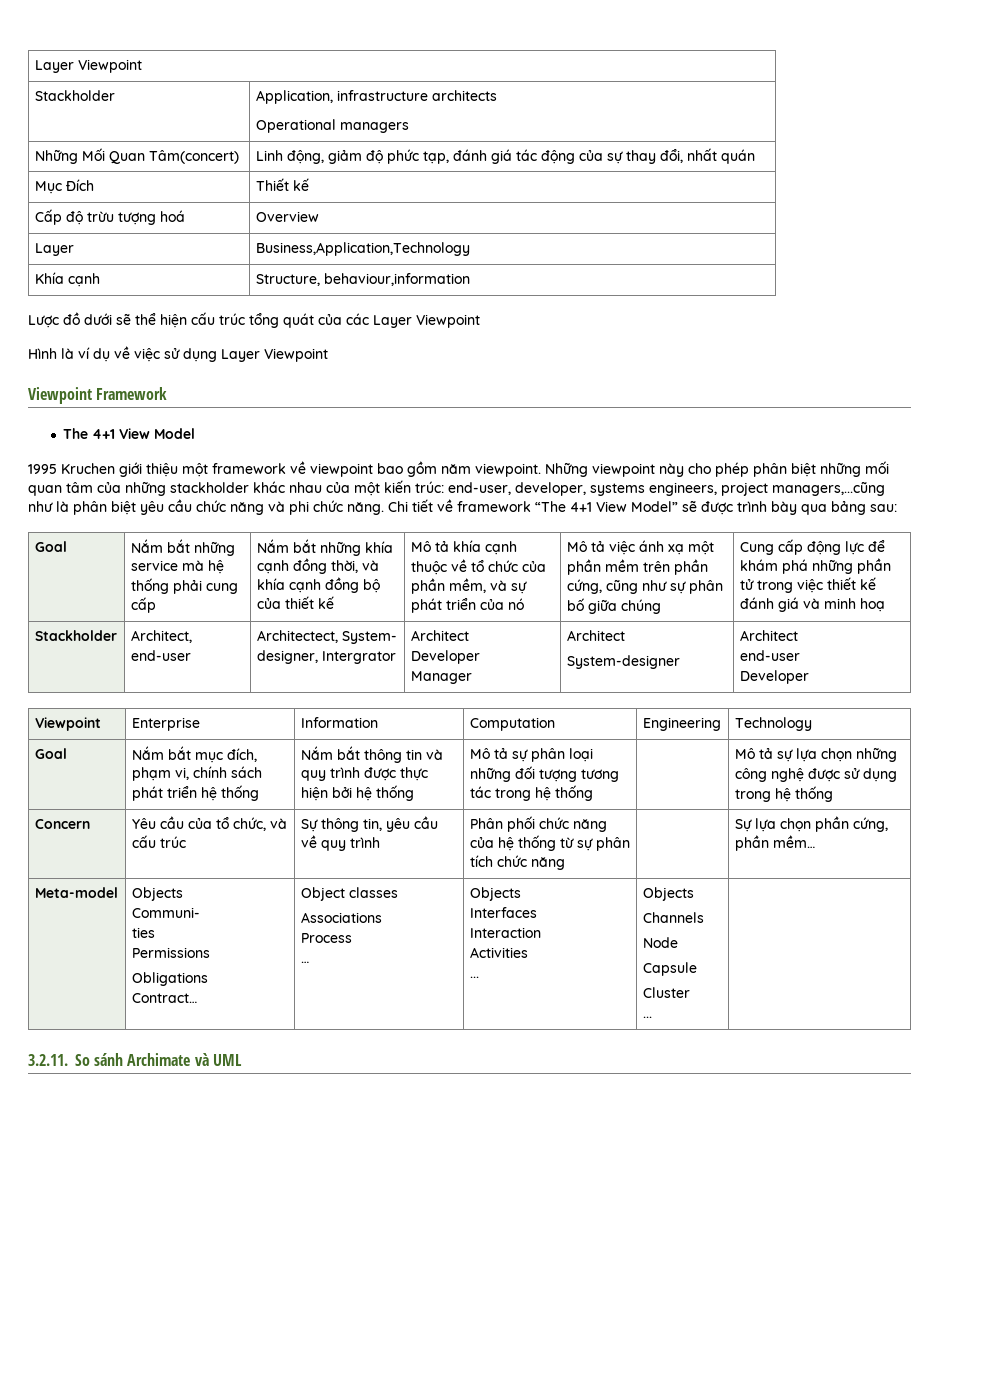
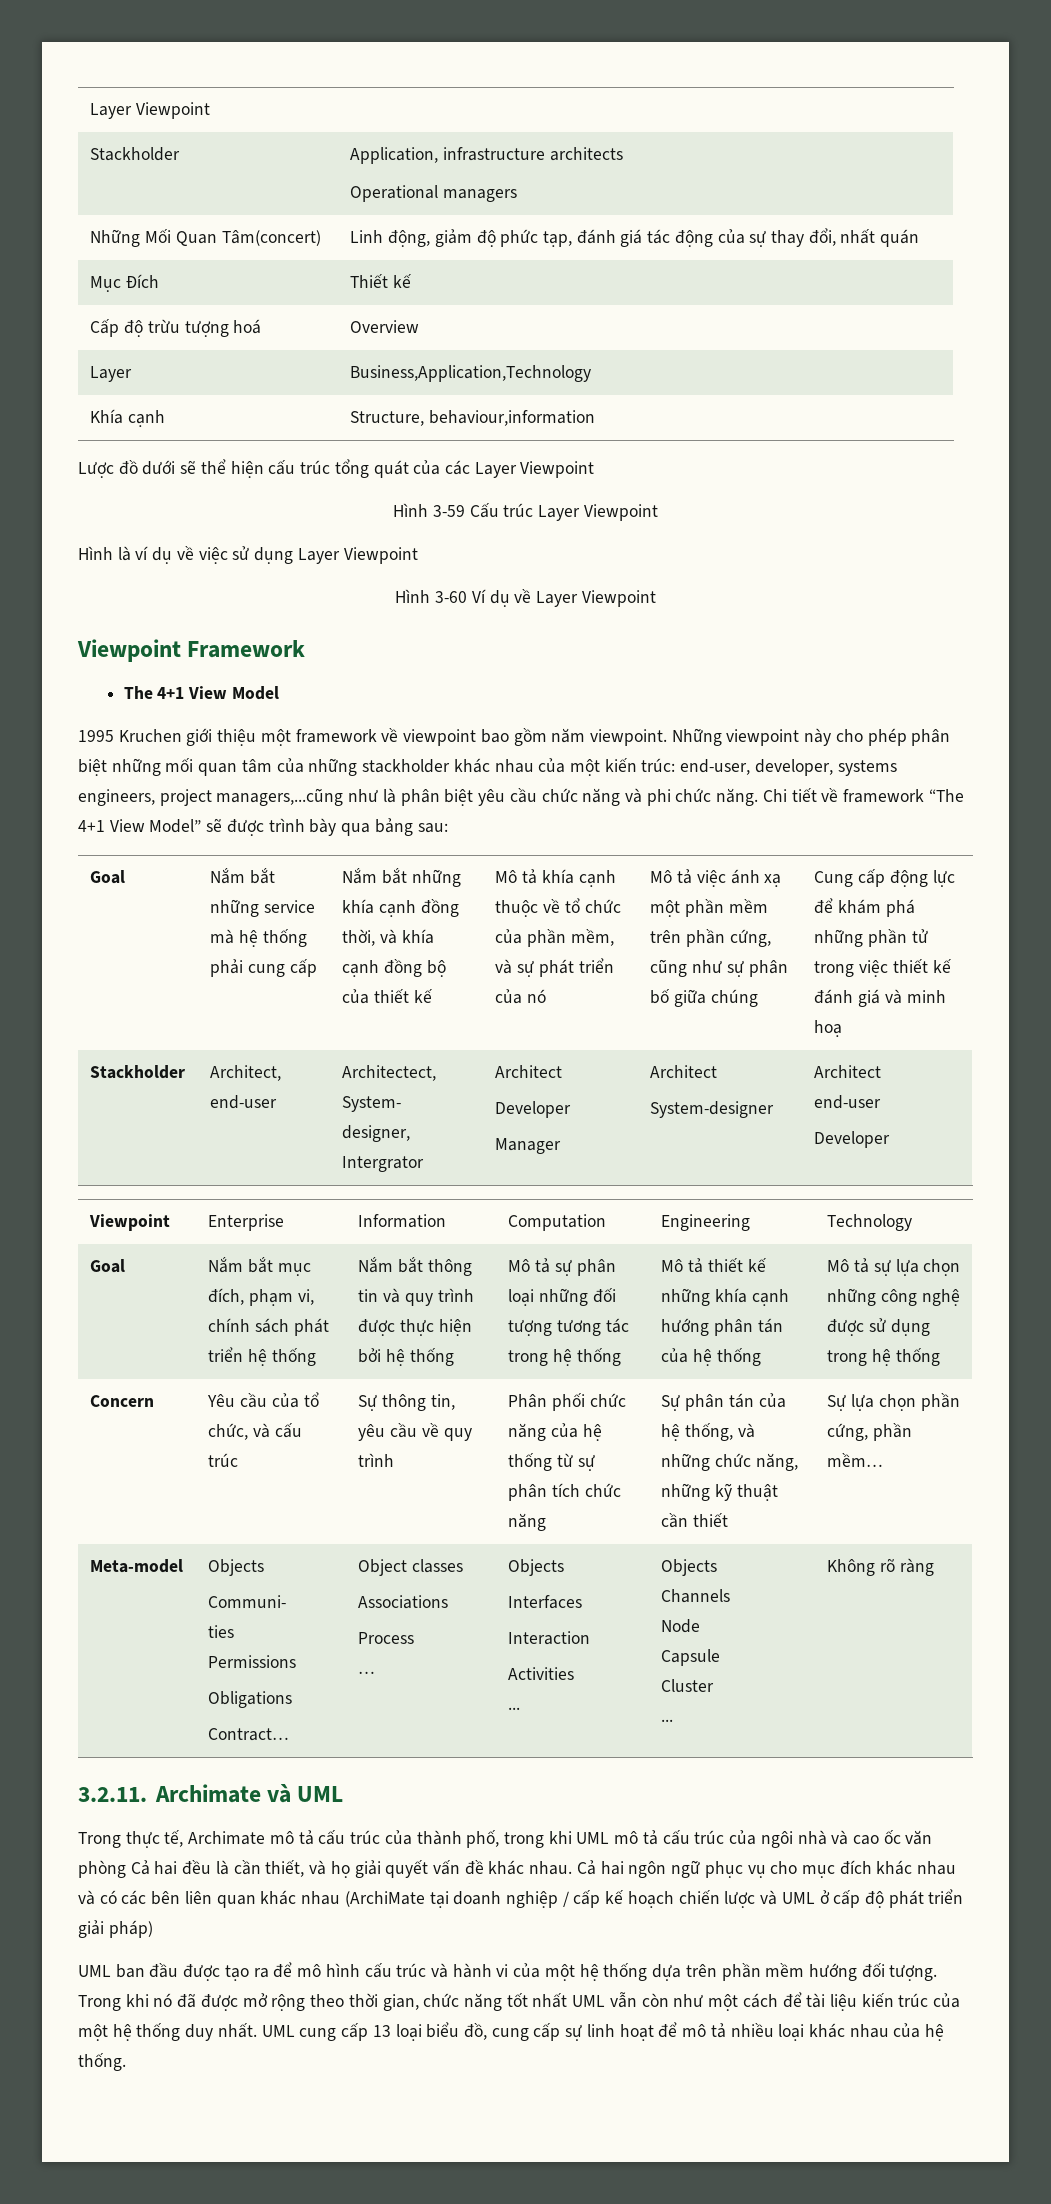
(480, 321) none -> [393,503,658,521] // Hình 3-59 Cấu trúc Layer Viewpoint
(328, 355) none -> [395,589,656,607] // Hình 3-60 Ví dụ về Layer Viewpoint
(593, 793) none -> [661,1258,766,1273] [661,1288,789,1306] [661,1318,783,1336] [661,1348,761,1366] Mô tả thiết kế những khía cạnh hướng phân tán của hệ thống
(565, 863) none -> [661,1393,786,1411] [661,1423,755,1441] [661,1453,798,1471] [661,1483,778,1501] [661,1513,729,1528] Sự phân tán của hệ thống, và những chức năng, những kỹ thuật cần thiết
(652, 1017) none -> [827,1558,934,1576] Không rõ ràng
[75,1053,124,1066] So sánh -> (147, 1794) none
(242, 1060) none -> [78,1830,933,1848] [78,1860,957,1878] [78,1889,964,1908] [78,1920,153,1938] [78,1962,938,1981] [78,1992,961,2011] [78,2022,945,2041] [78,2053,126,2071] // Trong thực tế, Archimate mô tả cấu trúc của thành phố, trong khi UML mô tả cấu trúc của ngôi nhà và cao ốc văn phòng Cả hai đều là cần thiết, và họ giải quyết vấn đề khác nhau. Cả hai ngôn ngữ phục vụ cho mục đích khác nhau và có các bên liên quan khác nhau (ArchiMate tại doanh nghiệp / cấp kế hoạch chiến lược và UML ở cấp độ phát triển giải pháp) // UML ban đầu được tạo ra để mô hình cấu trúc và hành vi của một hệ thống dựa trên phần mềm hướng đối tượng. Trong khi nó đã được mở rộng theo thời gian, chức năng tốt nhất UML vẫn còn như một cách để tài liệu kiến trúc của một hệ thống duy nhất. UML cung cấp 13 loại biểu đồ, cung cấp sự linh hoạt để mô tả nhiều loại khác nhau của hệ thống.

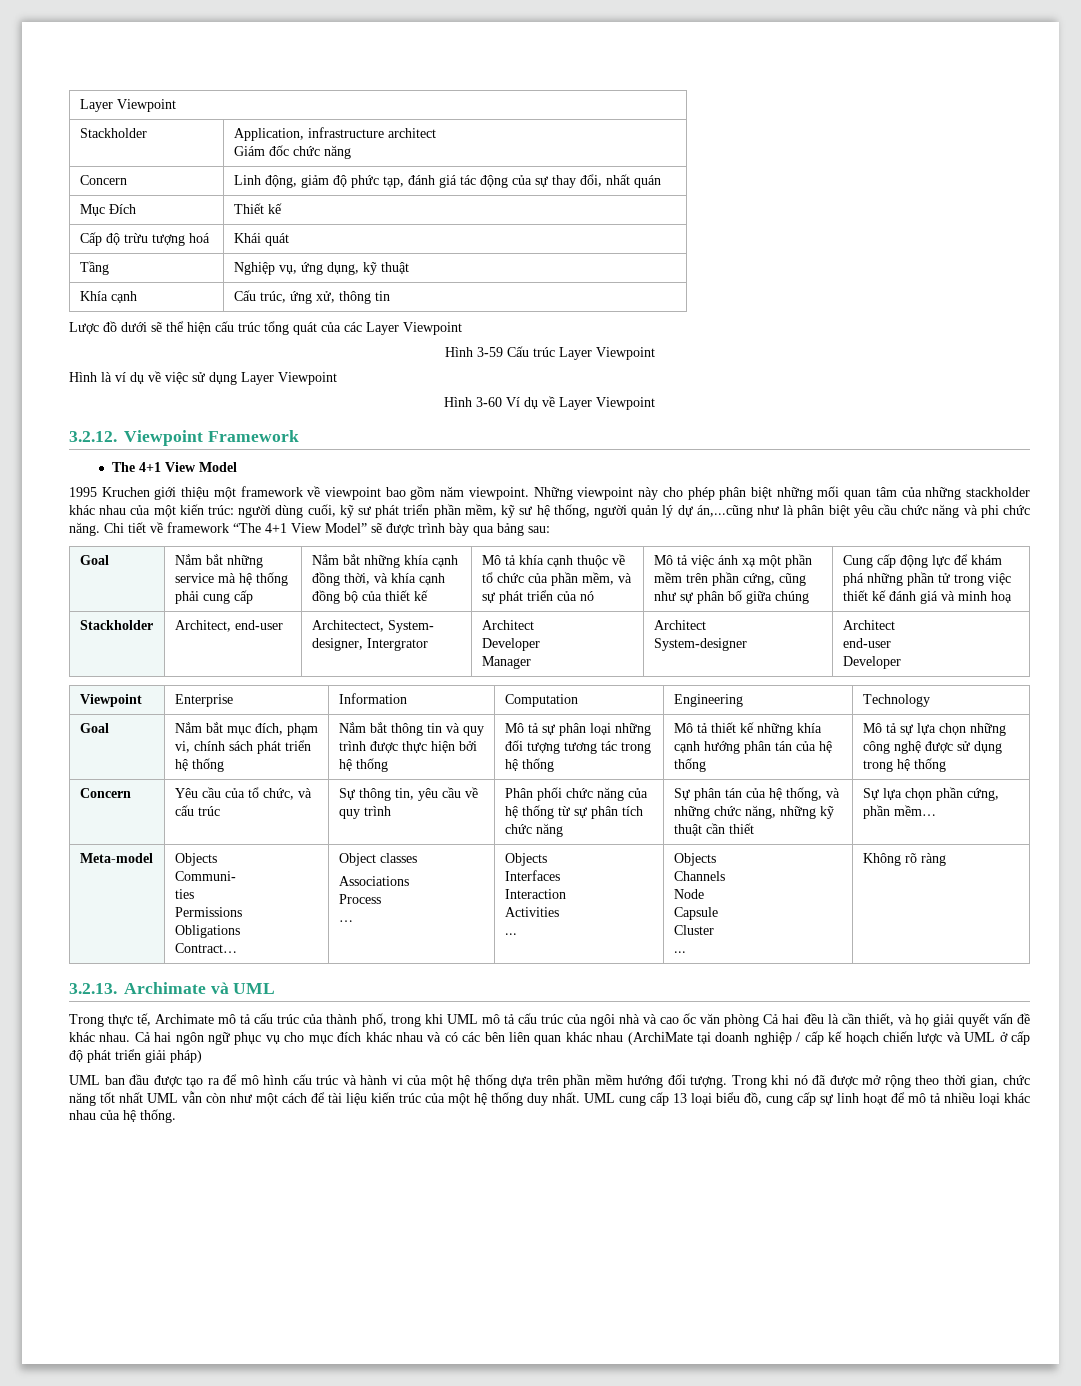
[549,147,623,161] [350,185,518,202] [90,229,321,247] architects // Operational managers // Những Mối Quan Tâm(concert) -> [387,128,436,138] [233,145,351,159] [79,175,127,185] architect // Giám đốc chức năng // Concern
[350,320,420,333] [90,366,133,382] [350,365,592,382] [90,409,166,427] [350,410,596,426] Overview // Layer | Business,Application,Technology // Khía cạnh | Structure, behaviour,information -> [233,233,289,246] [79,261,109,275] [233,262,409,275] [79,291,137,303] [233,290,390,304] Khái quát // Tầng | Nghiệp vụ, ứng dụng, kỹ thuật // Khía cạnh | Cấu trúc, ứng xử, thông tin
(656, 598) none -> [69,431,117,442] 3.2.12.
[680,759,897,776] [78,788,344,806] end-user, developer, systems engineers, project managers,...cũng -> [238,504,753,518] người dùng cuối, kỹ sư phát triển phần mềm, kỹ sư hệ thống, người quản lý dự án,...cũng
[78,1787,147,1802] 3.2.11. -> [69,983,117,994] 3.2.13.

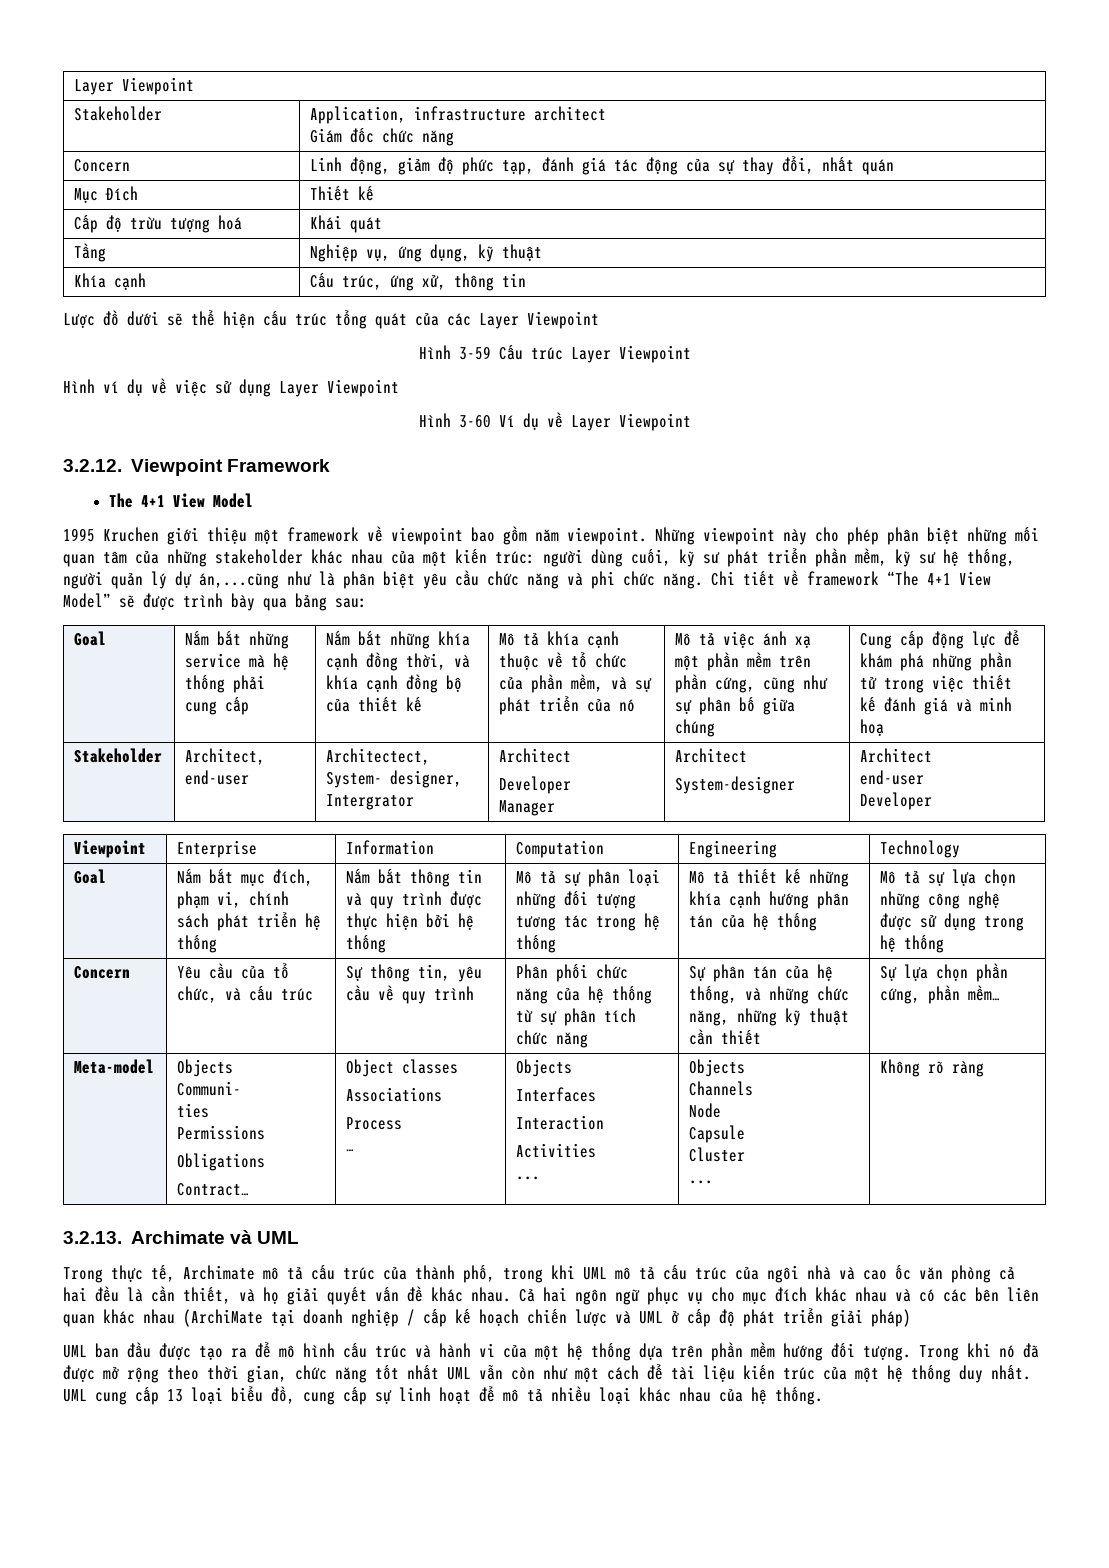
[79,99,176,112] [79,128,147,138] Layer Viewpoint // Stackholder -> [74,77,195,95] [74,106,163,121] Layer Viewpoint // Stakeholder
[101,372,112,382] là -> (95, 386) none
[966,487,1031,497] stackholder -> [215,549,303,564] stakeholder
[79,620,153,630] Stackholder -> [74,748,163,763] Stakeholder
[763,1014,780,1024] Cả -> [999,1266,1015,1280] cả

